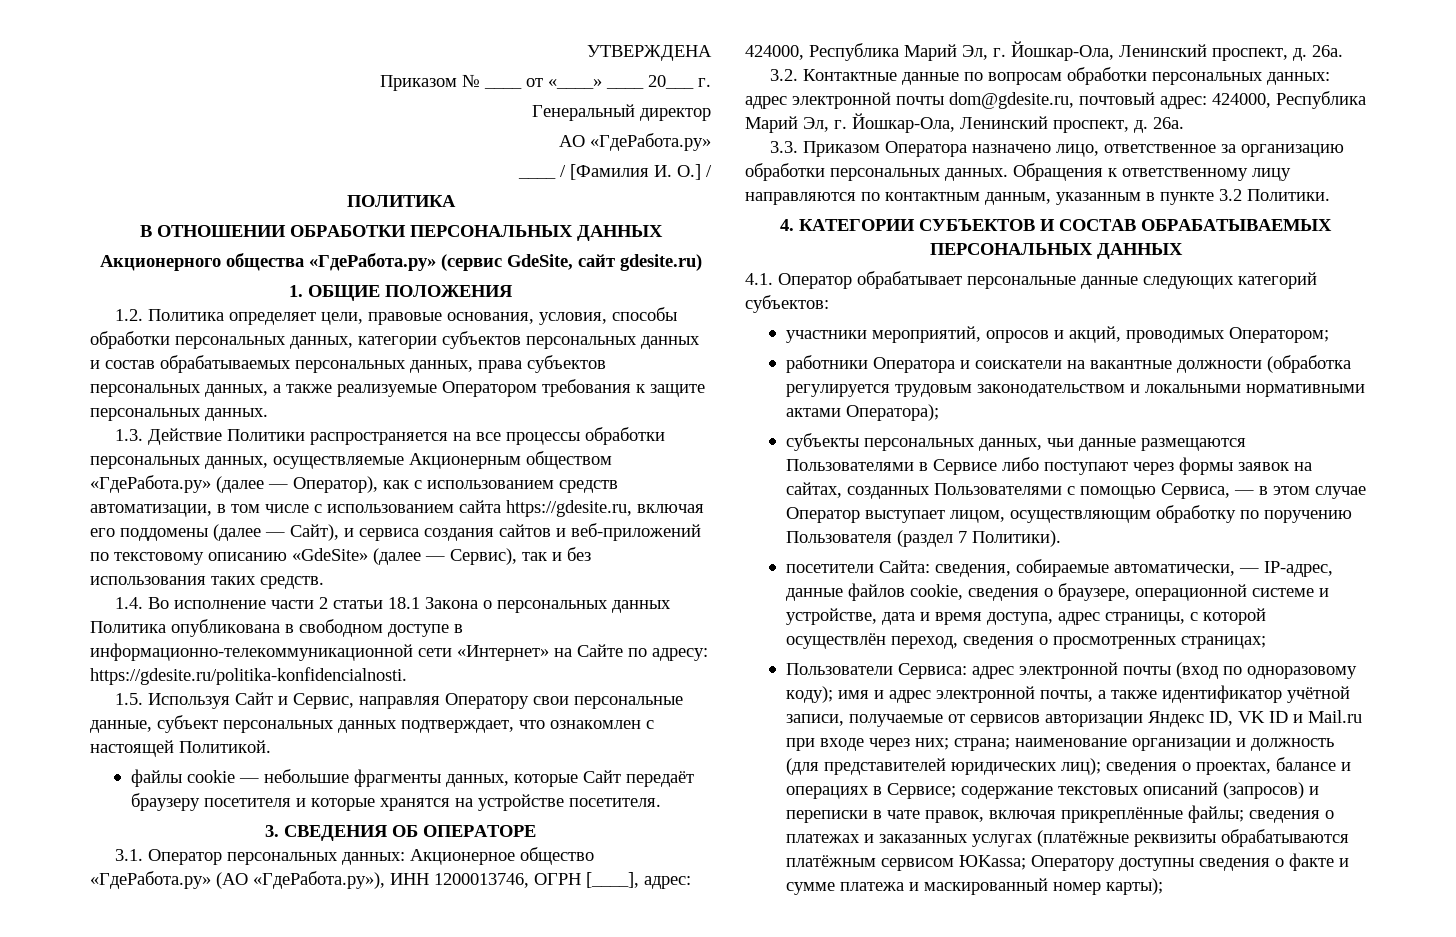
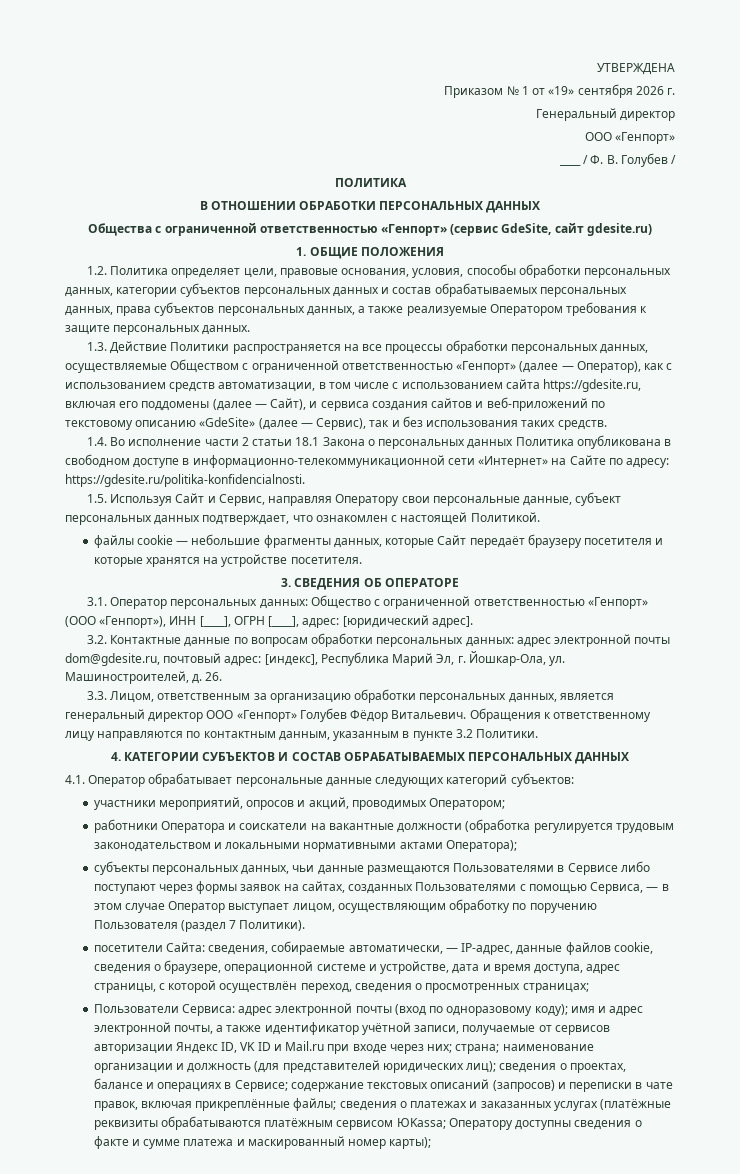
[484,87,522,89] [526,75,694,89] ____ от «____» ____ 20___ -> [521,84,664,98] 1 от «19» сентября 2026
[559,133,711,151] АО «ГдеРабота.ру» -> [584,132,675,144] ООО «Генпорт»
[570,164,701,180] [Фамилия И. О.] -> [590,153,668,167] Ф. В. Голубев
[99,253,436,271] Акционерного общества «ГдеРабота.ру» -> [88,223,447,236] Общества с ограниченной ответственностью «Генпорт»
[409,451,612,469] [90,475,211,493] Акционерным обществом «ГдеРабота.ру» -> [170,359,517,373] Обществом с ограниченной ответственностью «Генпорт»
[410,847,595,865] [90,871,691,889] [745,41,1343,61] Акционерное общество «ГдеРабота.ру» (АО «ГдеРабота.ру»), ИНН 1200013746, ОГРН [____], адрес: 424000, Республика Марий Эл, г. Йошкар-Ола, Ленинский проспект, д. 26а. -> [310,595,648,609] [65,615,473,628] Общество с ограниченной ответственностью «Генпорт» (ООО «Генпорт»), ИНН [____], ОГРН [____], адрес: [юридический адрес].
[1212,91,1366,109] [745,113,1184,133] [770,141,1345,157] [745,163,1008,181] 424000, Республика Марий Эл, г. Йошкар-Ола, Ленинский проспект, д. 26а. // 3.3. Приказом Оператора назначено лицо, ответственное за организацию обработки персональных данных. -> [264,651,566,666] [65,671,223,684] [86,689,614,703] [65,708,467,722] [индекс], Республика Марий Эл, г. Йошкар-Ола, ул. Машиностроителей, д. 26. // 3.3. Лицом, ответственным за организацию обработки персональных данных, является генеральный директор ООО «Генпорт» Голубев Фёдор Витальевич.

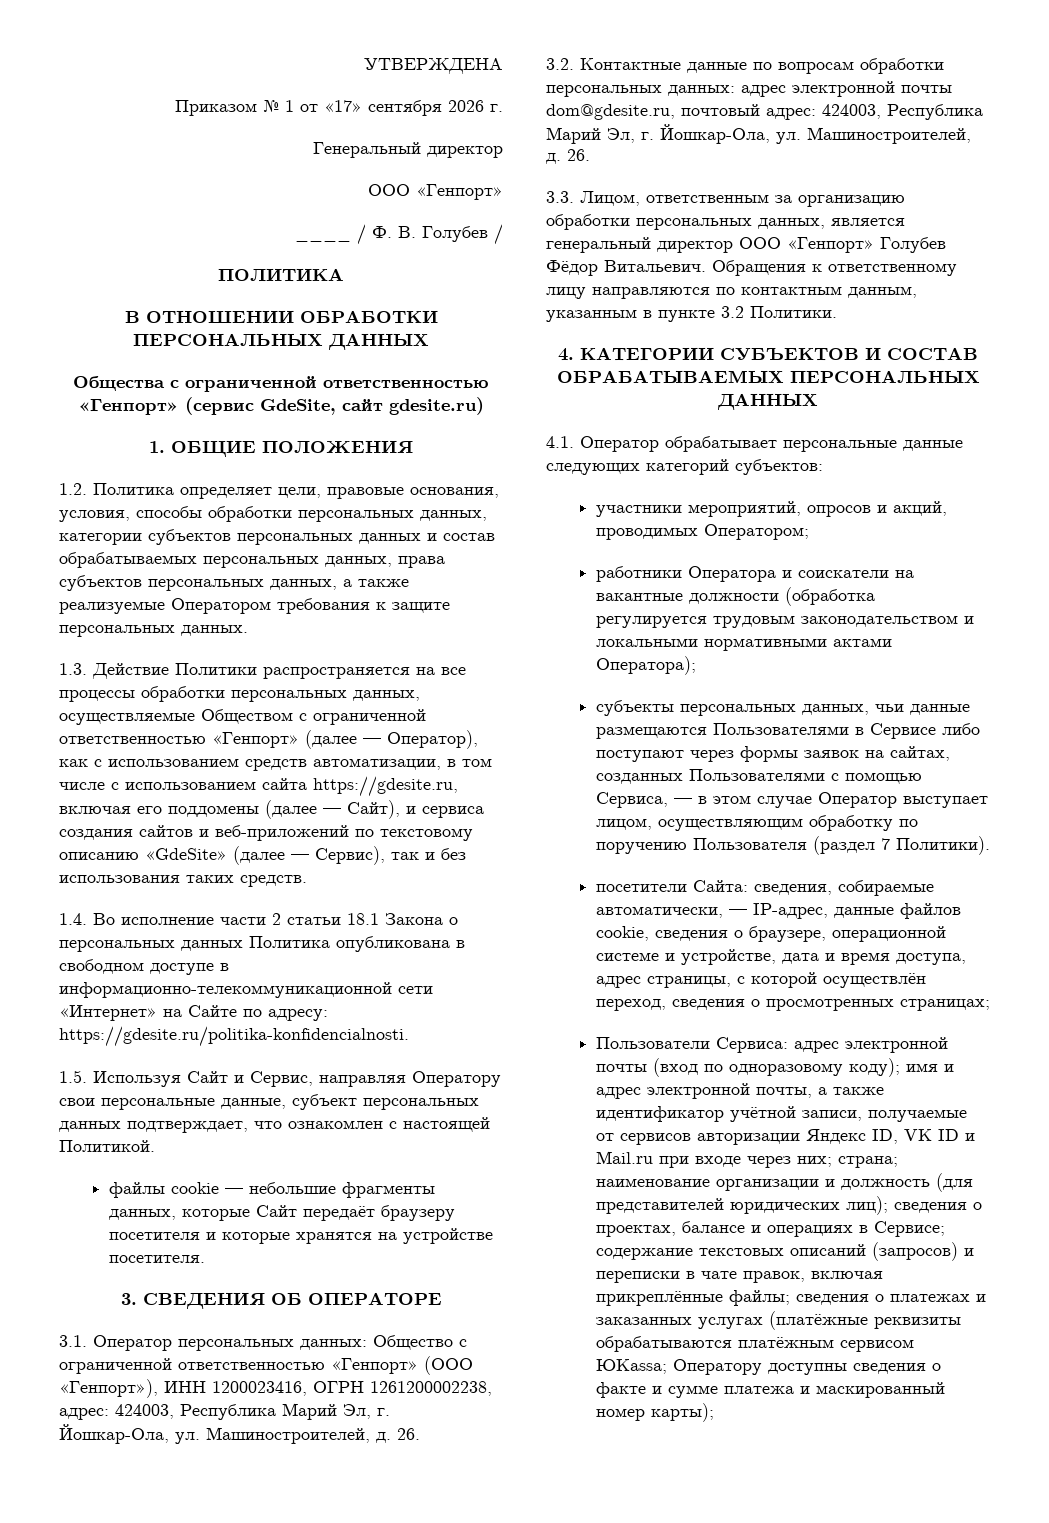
[548,86,575,95] «19» -> [324,100,362,112] «17»
[199,615,473,628] [____], ОГРН [____], адрес: [юридический адрес]. -> [212,1381,492,1396] [59,1403,390,1420] [59,1424,420,1444] 1200023416, ОГРН 1261200002238, адрес: 424003, Республика Марий Эл, г. Йошкар-Ола, ул. Машиностроителей, д. 26.
[264,654,318,666] [индекс], -> [822,104,881,119] 424003,

